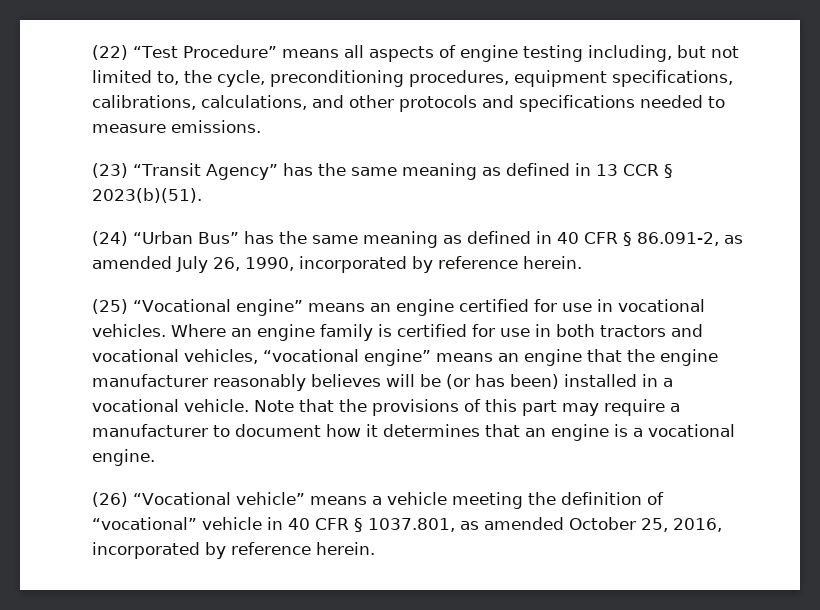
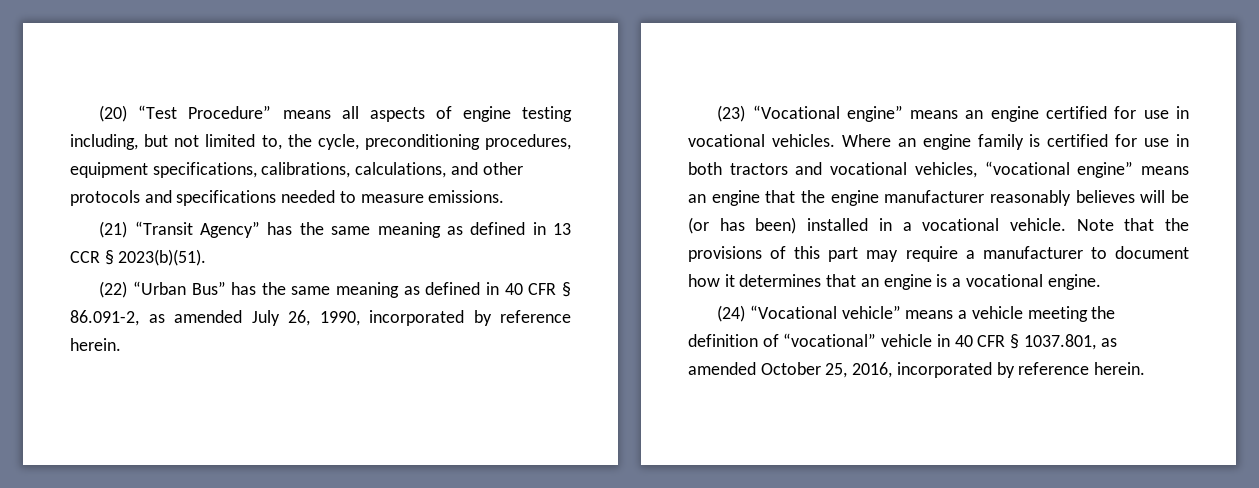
[92,45,128,60] (22) -> [99,105,128,122] (20)
[92,163,128,178] (23) -> [99,221,128,238] (21)
[92,231,128,246] (24) -> [99,281,128,298] (22)
[92,299,128,314] (25) -> [717,105,746,122] (23)
[92,492,128,507] (26) -> [717,305,746,322] (24)

